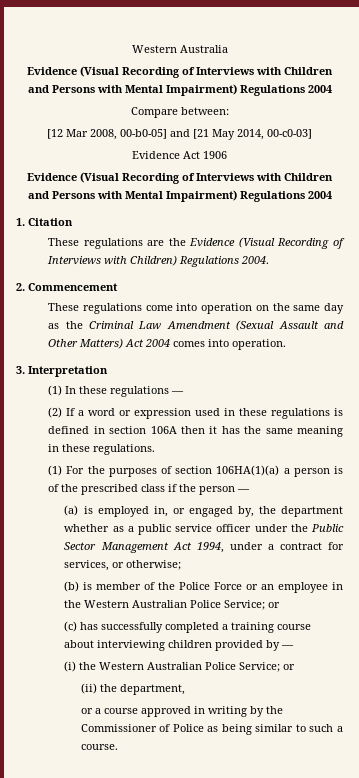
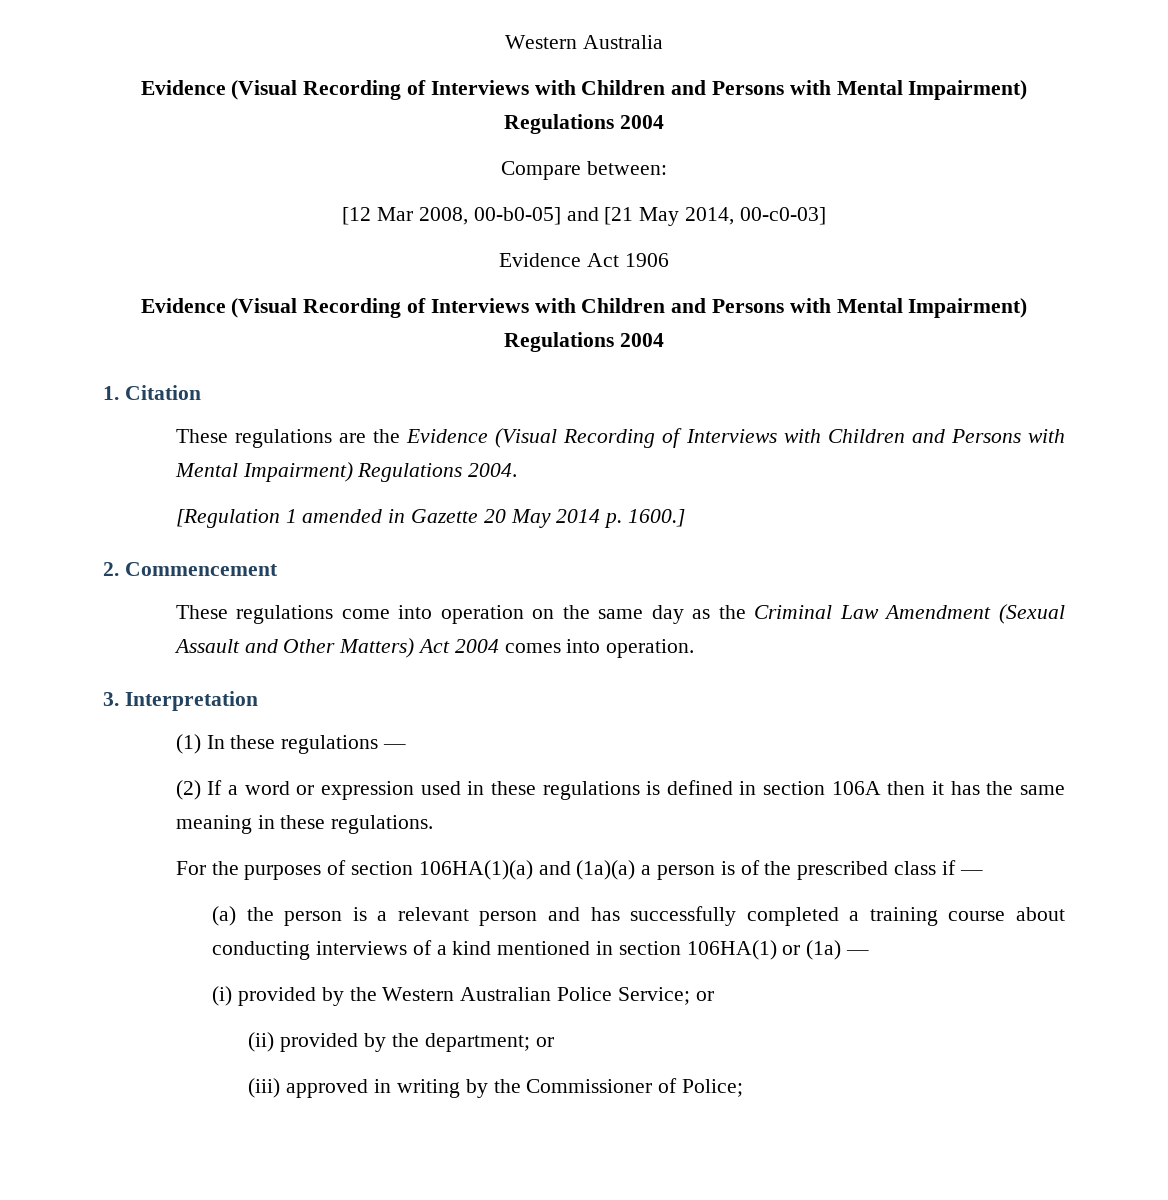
[130,255,270,267] Children) Regulations 2004. -> [827,429,1066,443] [174,462,518,482] [175,509,685,528] Children and Persons with Mental Impairment) Regulations 2004. // [Regulation 1 amended in Gazette 20 May 2014 p. 1600.]
[48,465,63,476] (1) -> (434, 824) none
(280, 470) none -> [538,860,636,880] and (1a)(a)
[179,484,236,495] the person -> (956, 867) none
[83,506,343,517] [64,524,344,535] [64,542,345,553] [64,560,182,571] [64,581,343,593] [64,600,281,610] [64,621,78,632] is employed in, or engaged by, the department whether as a public service officer under the Public Sector Management Act 1994, under a contract for services, or otherwise; // (b) is member of the Police Force or an employee in the Western Australian Police Service; or // (c) -> [246,907,581,926] the person is a relevant person and
[97,640,281,651] interviewing children provided by -> [212,940,842,960] conducting interviews of a kind mentioned in section 106HA(1) or (1a)
(77, 666) none -> [237,987,344,1006] provided by
[99,684,185,695] [80,708,138,714] the department, // or a course -> [280,1033,554,1052] [248,1078,281,1098] provided by the department; or // (iii)
[172,724,344,735] [80,744,118,750] Police as being similar to such a course. -> [681,1079,743,1097] Police;

